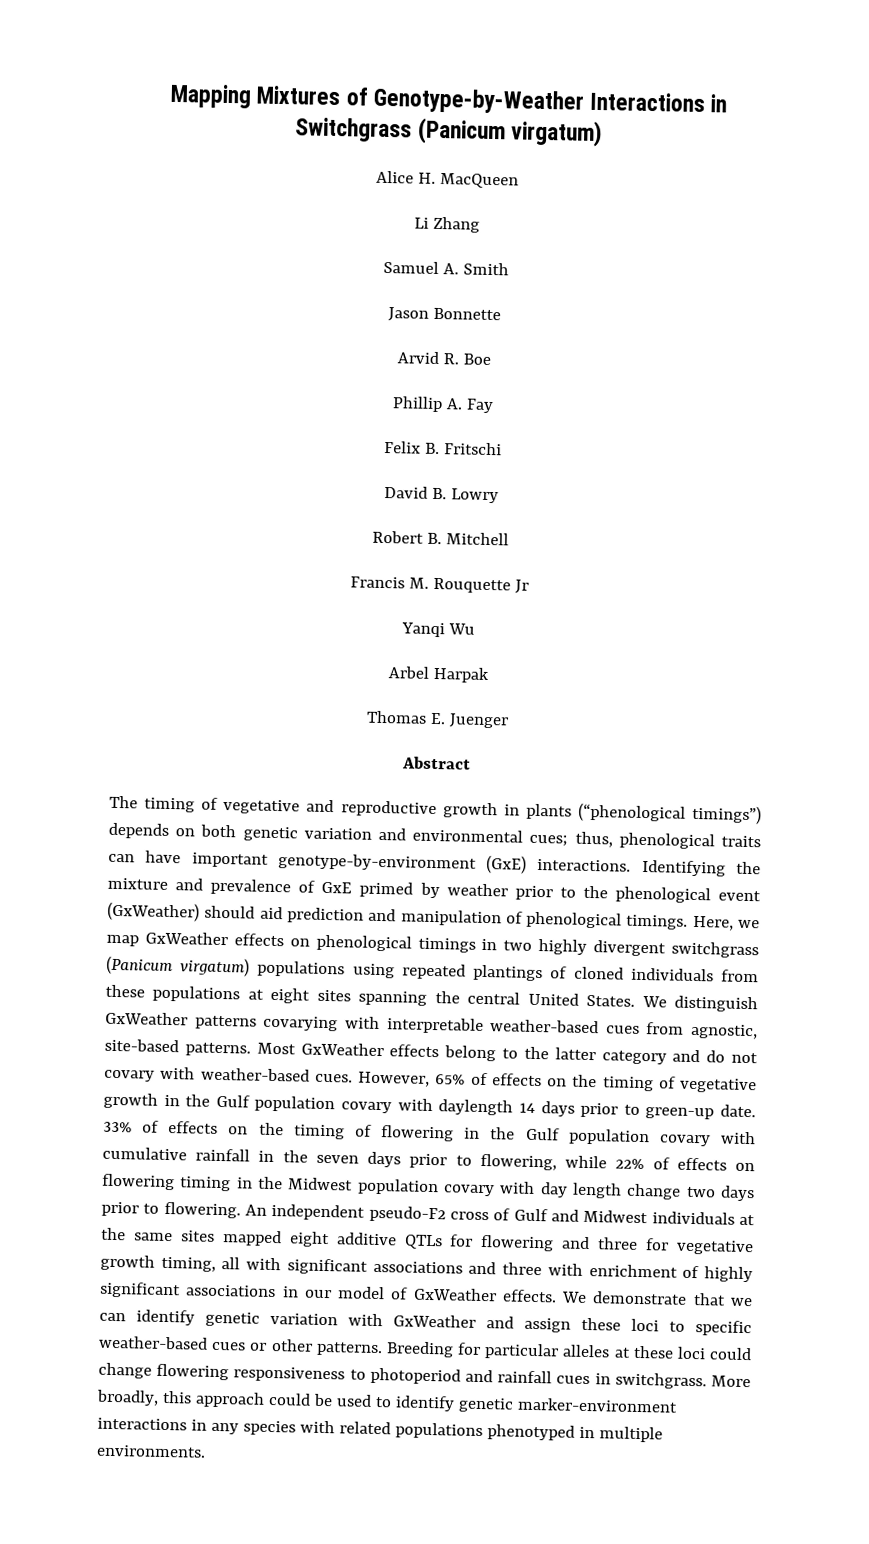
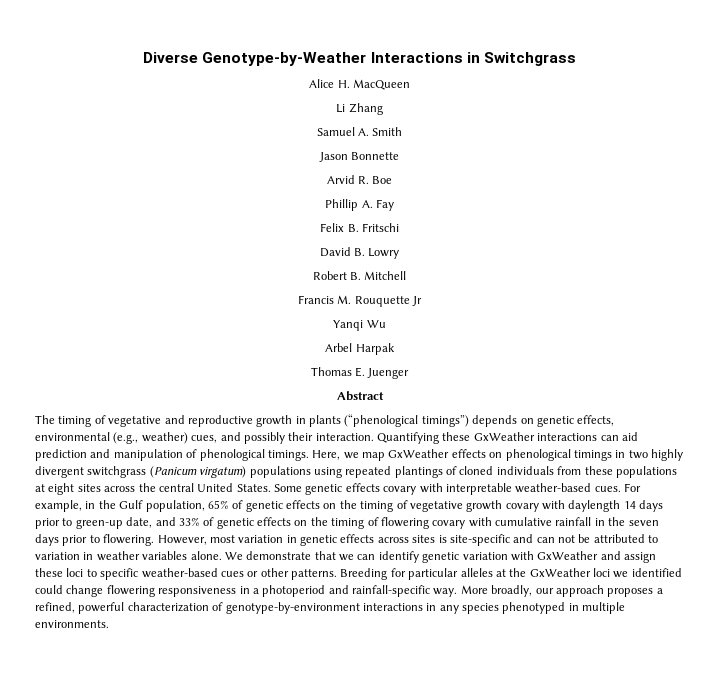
[170,83,369,109] Mapping Mixtures of -> [143,52,199,63] Diverse
[416,117,602,148] (Panicum virgatum) -> (576, 59) none
[200,824,761,850] [108,850,761,877] [107,877,761,904] [107,901,256,922] both genetic variation and environmental cues; thus, phenological traits can have important genotype-by-environment (GxE) interactions. Identifying the mixture and prevalence of GxE primed by weather prior to the phenological event (GxWeather) should -> [536,415,615,427] [35,432,619,444] genetic effects, environmental (e.g., weather) cues, and possibly their interaction. Quantifying these GxWeather interactions can
[358,990,428,1006] spanning -> [104,486,136,492] across
[641,995,758,1013] [105,1011,758,1040] [104,1038,758,1065] [104,1066,430,1087] We distinguish GxWeather patterns covarying with interpretable weather-based cues from agnostic, site-based patterns. Most GxWeather effects belong to the latter category and do not covary with weather-based cues. However, -> [274,483,641,495] [35,500,205,512] Some genetic effects covary with interpretable weather-based cues. For example, in the Gulf population,
(488, 1079) none -> [245,501,283,512] genetic
[163,1094,336,1113] in the Gulf population -> (503, 506) none
[720,1104,757,1118] date. -> [126,517,176,528] date, and
(160, 1126) none -> [216,518,254,529] genetic
[464,1127,650,1146] in the Gulf population -> (429, 523) none
[479,1153,756,1172] [102,1173,756,1202] [101,1201,755,1226] [101,1227,754,1256] [100,1254,754,1283] [99,1281,557,1303] flowering, while 22% of effects on flowering timing in the Midwest population covary with day length change two days prior to flowering. An independent pseudo-F2 cross of Gulf and Midwest individuals at the same sites mapped eight additive QTLs for flowering and three for vegetative growth timing, all with significant associations and three with enrichment of highly significant associations in our model of GxWeather effects. -> [103,534,659,546] [35,551,222,561] flowering. However, most variation in genetic effects across sites is site-specific and can not be attributed to variation in weather variables alone.
[632,1345,752,1361] [98,1362,751,1390] [96,1389,678,1413] these loci could change flowering responsiveness to photoperiod and rainfall cues in switchgrass. More broadly, this approach could be used to identify genetic marker-environment -> [509,568,682,578] [35,585,663,597] [35,602,360,614] the GxWeather loci we identified could change flowering responsiveness in a photoperiod and rainfall-specific way. More broadly, our approach proposes a refined, powerful characterization of genotype-by-environment
[299,1420,483,1440] with related populations -> (499, 608) none

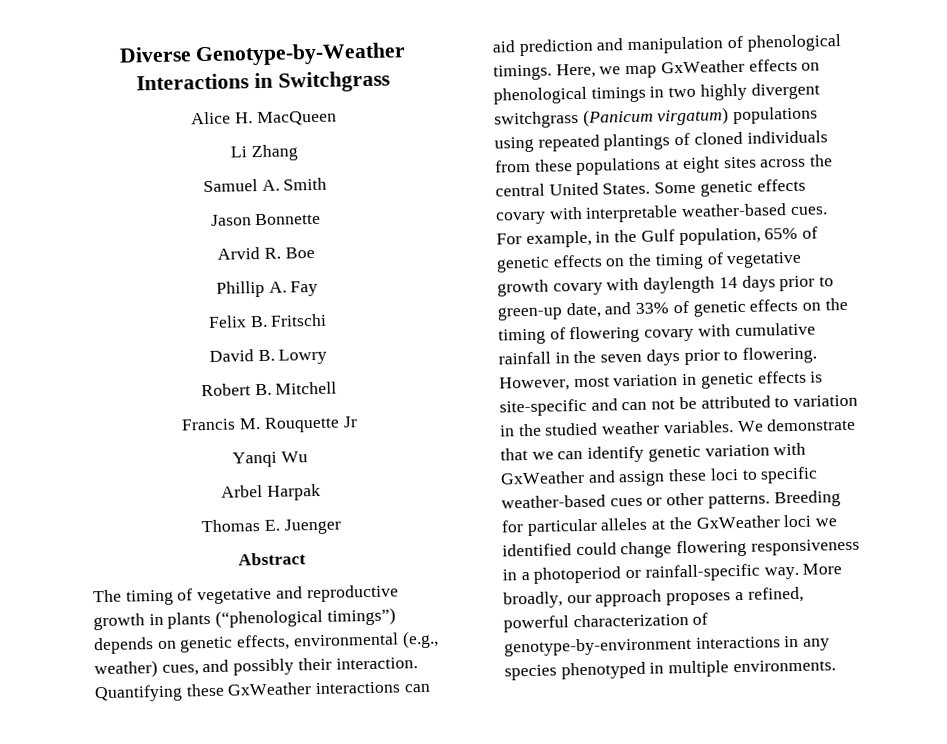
[377,535,436,543] across sites -> (807, 377) none
[96,551,222,561] weather variables alone. -> [517,420,734,437] the studied weather variables.
[328,585,349,594] and -> [625,569,642,579] or

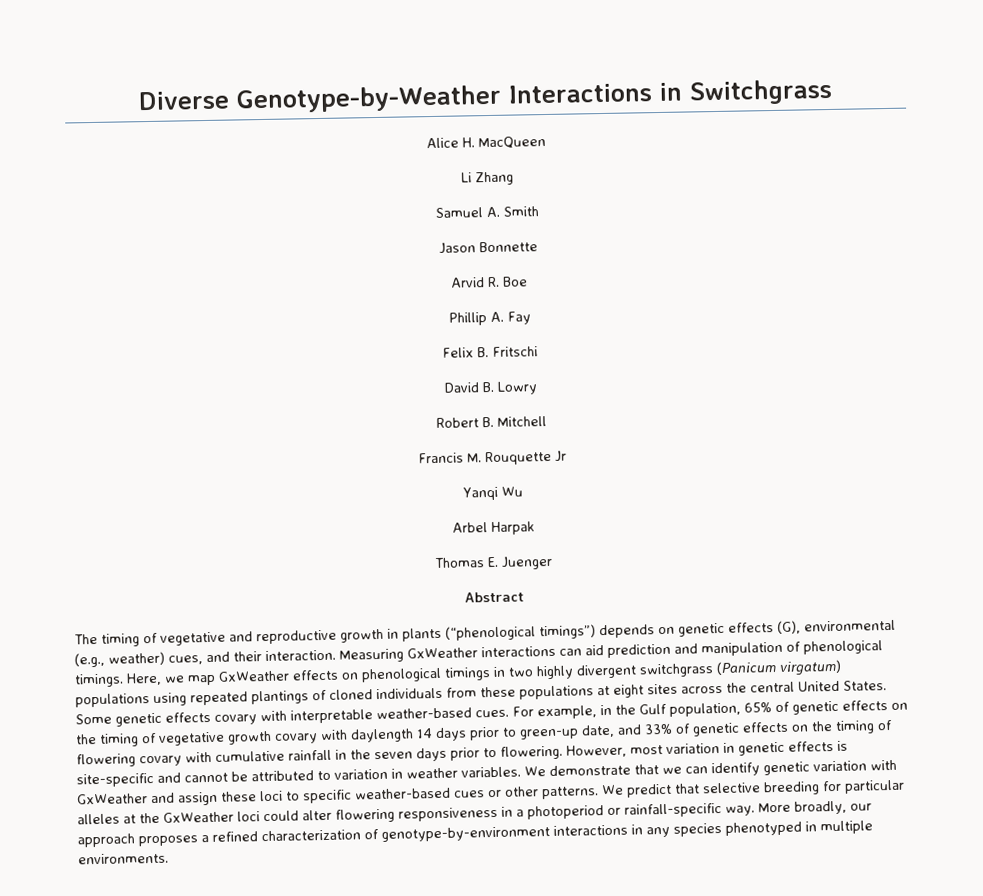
[236,634,291,651] effects, -> [728,620,801,634] effects (G),
[233,658,295,676] possibly -> (230, 657) none
[94,683,225,703] Quantifying these -> [339,648,404,663] Measuring
[621,399,676,411] can not -> [184,772,228,783] cannot
[517,422,599,437] the studied -> (403, 773) none
[773,490,841,508] Breeding -> [601,781,820,798] We predict that selective breeding
[815,518,838,527] [502,541,673,559] we identified could change -> [263,809,332,822] could alter
[747,586,804,603] [503,615,569,633] refined, powerful -> [212,831,258,842] refined

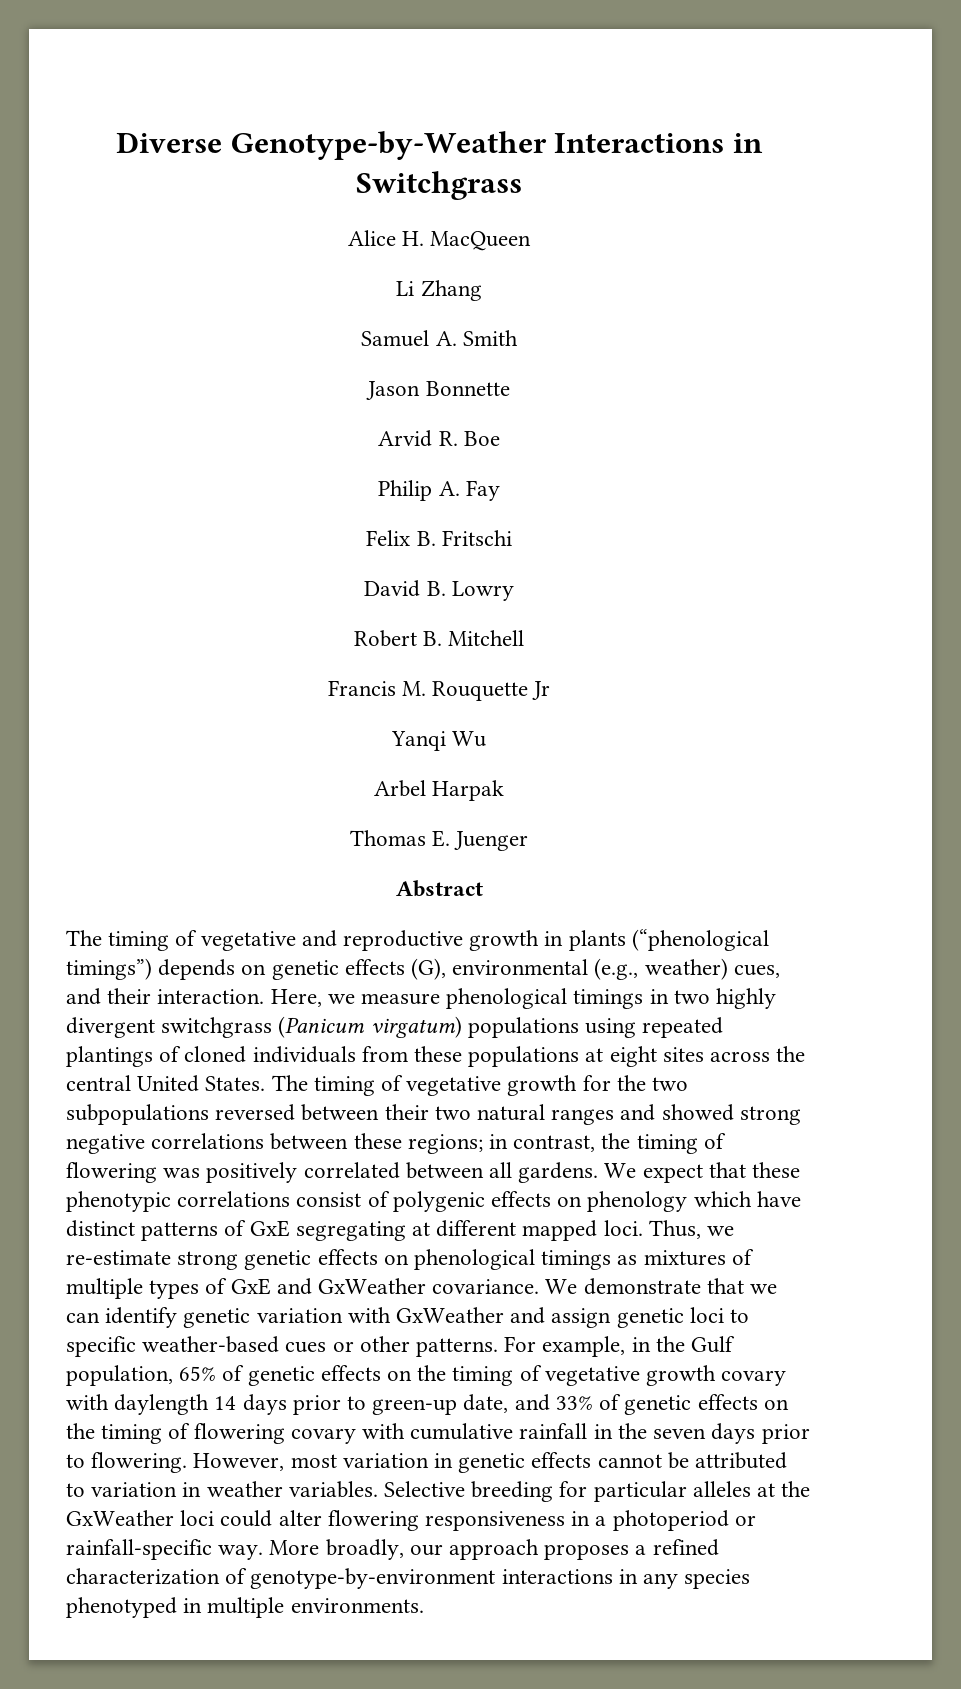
[447,312,487,326] Phillip -> [378,480,433,501] Philip
[339,640,883,663] [74,669,359,688] Measuring GxWeather interactions can aid prediction and manipulation of phenological timings. Here, we map GxWeather effects on -> [270,989,441,1007] Here, we measure
[75,707,509,727] Some genetic effects covary with interpretable weather-based cues. -> [271,1075,689,1096] [66,1104,801,1125] [66,1133,726,1154] [66,1162,801,1183] [66,1191,801,1212] [66,1220,735,1241] [66,1249,754,1270] [66,1278,778,1299] [66,1307,750,1328] [66,1336,499,1357] The timing of vegetative growth for the two subpopulations reversed between their two natural ranges and showed strong negative correlations between these regions; in contrast, the timing of flowering was positively correlated between all gardens. We expect that these phenotypic correlations consist of polygenic effects on phenology which have distinct patterns of GxE segregating at different mapped loci. Thus, we re-estimate strong genetic effects on phenological timings as mixtures of multiple types of GxE and GxWeather covariance. We demonstrate that we can identify genetic variation with GxWeather and assign genetic loci to specific weather-based cues or other patterns.
[837,740,848,751] [76,772,181,788] is site-specific and -> (592, 1460) none
[524,759,897,777] [77,782,761,806] We demonstrate that we can identify genetic variation with GxWeather and assign these loci to specific weather-based cues or other patterns. We predict that selective -> [384,1481,466,1497] Selective

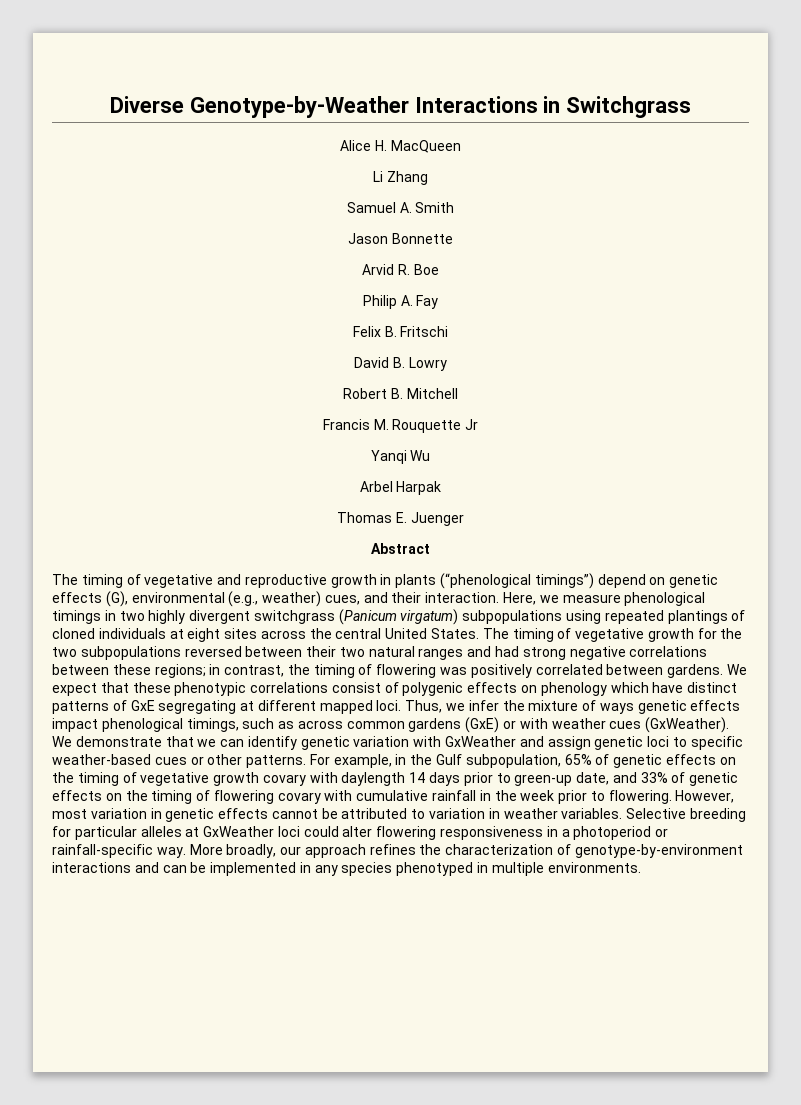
[158,959,236,980] depends -> [597,574,646,588] depend
[467,1017,579,1038] populations -> [462,610,563,624] subpopulations
[361,1046,580,1067] from these populations -> (166, 633) none
[661,1104,734,1121] showed -> [495,646,520,657] had
[489,1162,513,1178] all -> (664, 669) none
[66,1249,754,1270] [66,1278,540,1299] re-estimate strong genetic effects on phenological timings as mixtures of multiple types of GxE and GxWeather covariance. -> [468,700,741,714] [52,717,730,733] infer the mixture of ways genetic effects impact phenological timings, such as across common gardens (GxE) or with weather cues (GxWeather).
[66,1365,173,1386] population, -> [465,754,561,768] subpopulation,
[653,1423,756,1444] seven days -> [520,790,555,801] week
[781,1481,811,1497] the -> (200, 832) none
[544,1539,719,1560] proposes a refined -> [369,844,442,855] refines the
(613, 1576) none -> [134,862,297,876] and can be implemented

